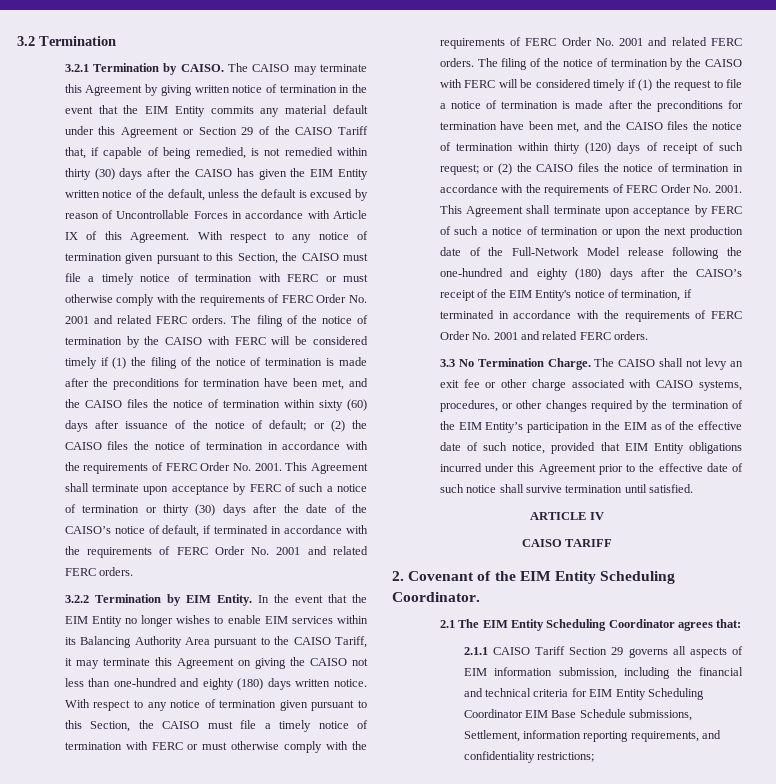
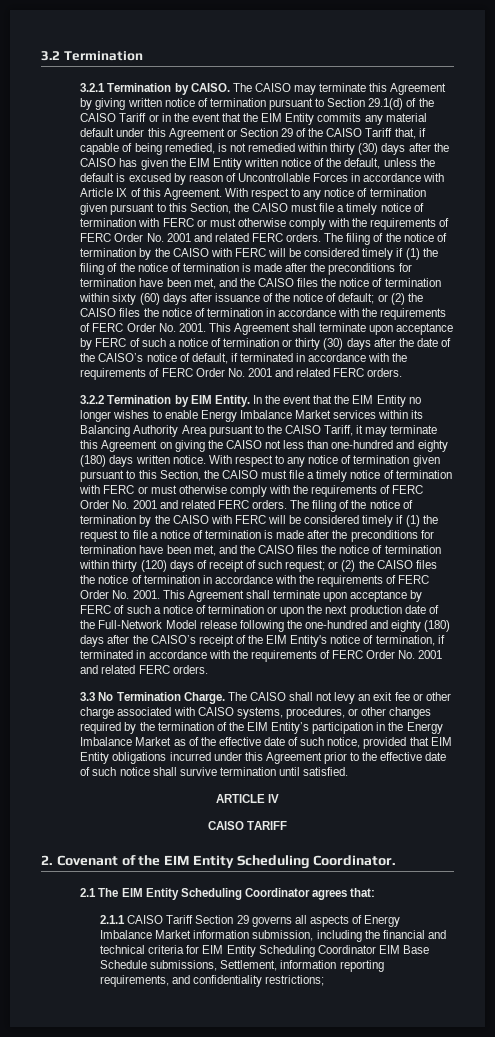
(337, 89) none -> [269,98,434,110] [80,113,159,122] pursuant to Section 29.1(d) of the CAISO Tariff or
[264,616,288,624] EIM -> [200,410,332,422] Energy Imbalance Market
[623,422,647,430] EIM -> [406,722,443,734] [80,737,172,746] Energy Imbalance Market
[463,668,487,676] EIM -> [364,915,401,927] [100,930,192,939] Energy Imbalance Market

